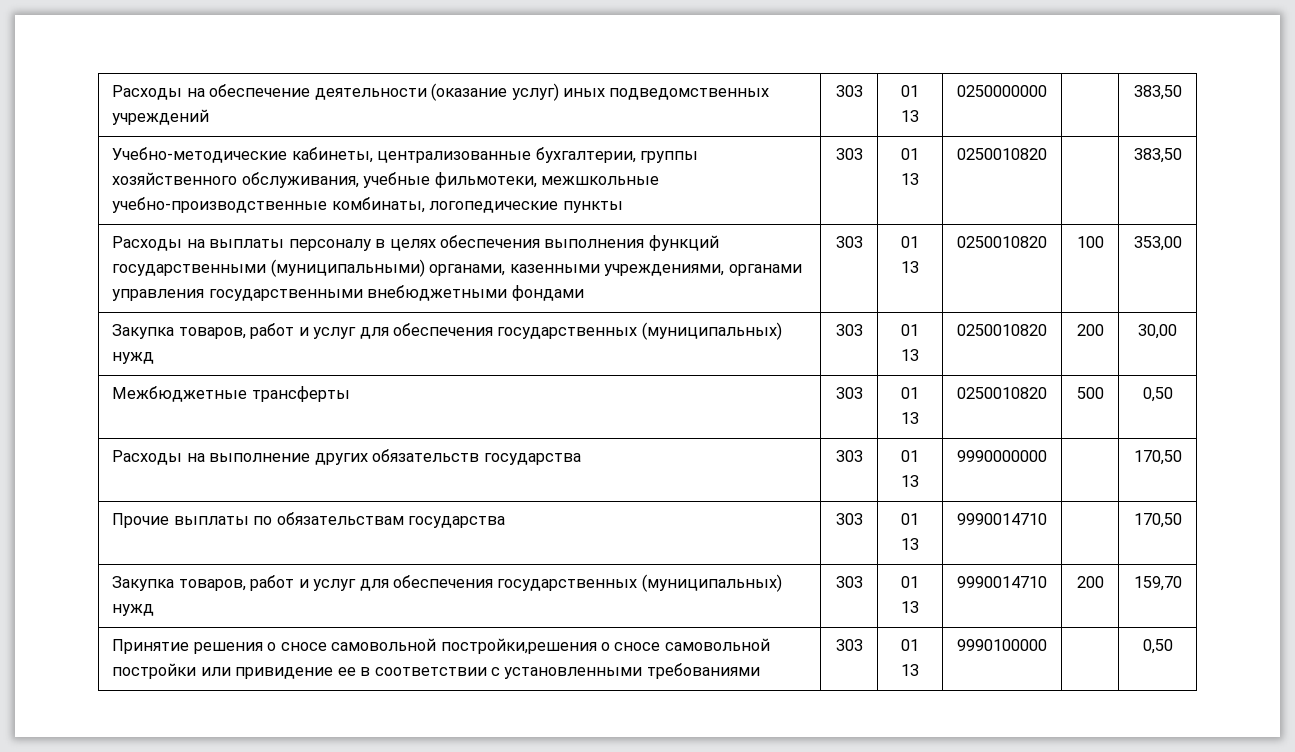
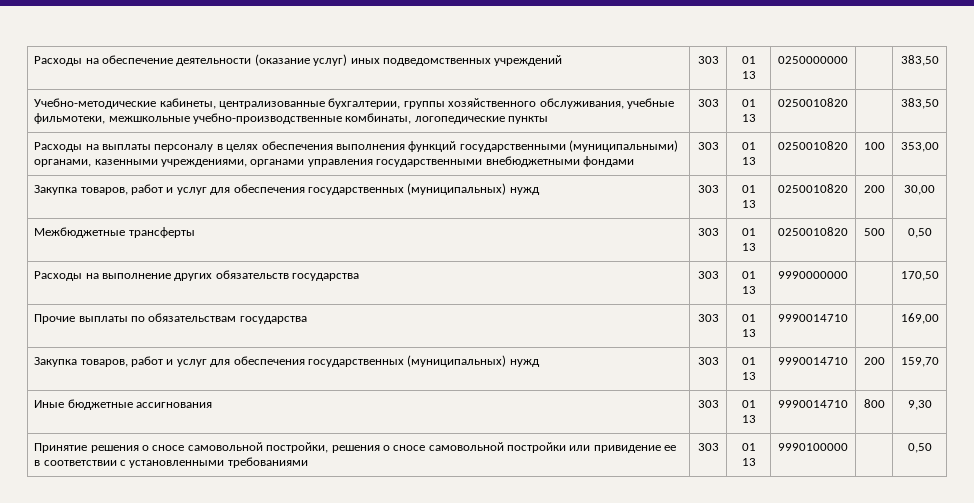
[1133,513,1182,528] 170,50 -> [900,313,939,324] 169,00
(1182, 583) none -> [34,399,213,410] [697,400,719,408] [741,400,756,408] [741,415,756,423] [778,400,848,408] [863,399,885,408] [907,400,932,410] // Иные бюджетные ассигнования | 303 | 01 13 | 9990014710 | 800 | 9,30
[440,638,597,654] постройки,решения -> [266,442,380,453] постройки, решения

